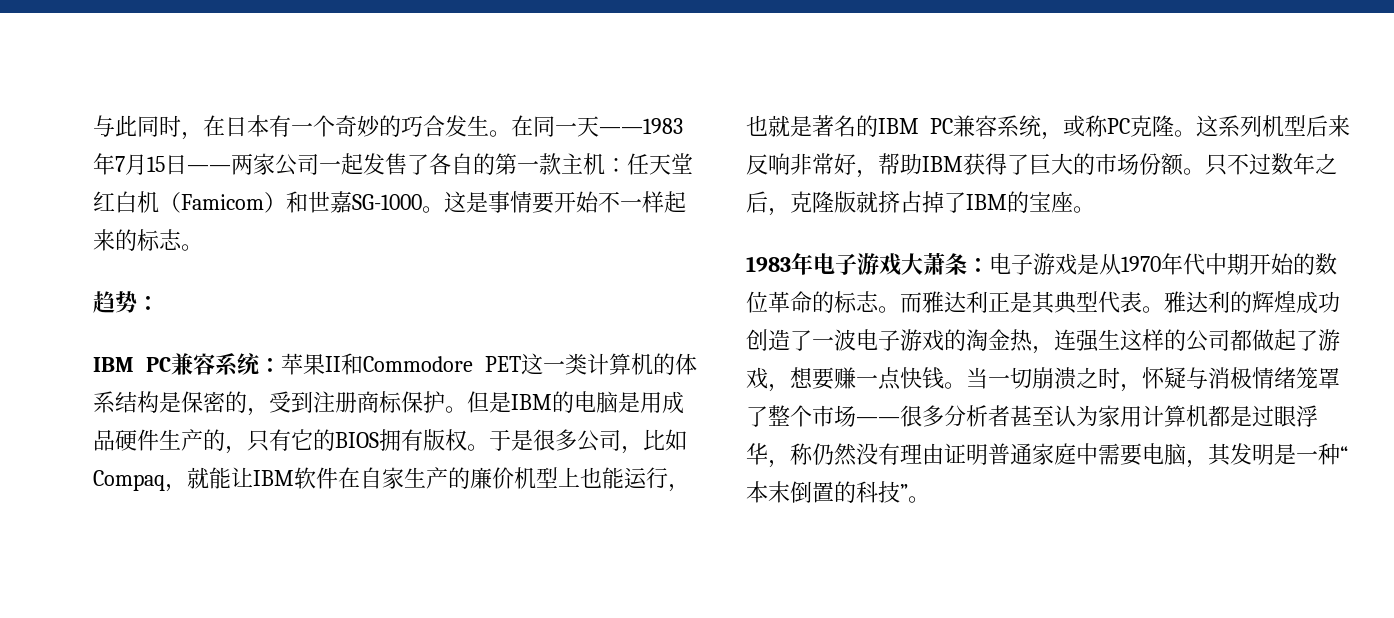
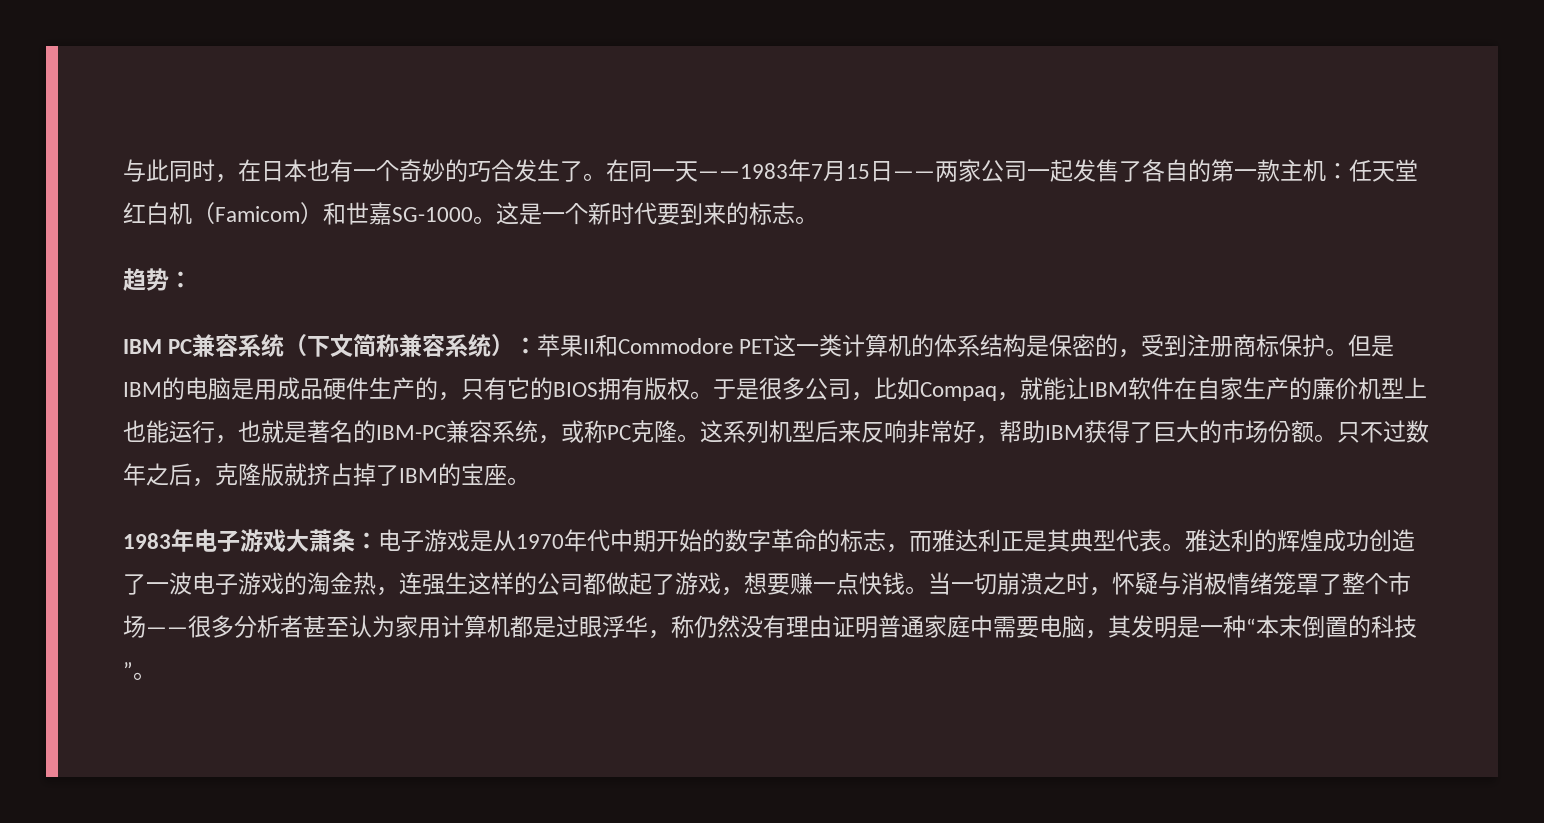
(269, 126) none -> [307,159,330,181] 也
(489, 125) none -> [560,161,583,182] 了
[488,191,686,214] 事情要开始不一样起 -> [542,202,703,225] 一个新时代要到
(260, 364) none -> [284,334,515,357] （下文简称兼容系统）
[878,118,953,134] IBM PC -> [376,425,446,440] IBM-PC
[746,291,768,313] 位 -> [748,529,771,552] 字
[878,306,900,313] 。 -> [886,544,909,553] ，

